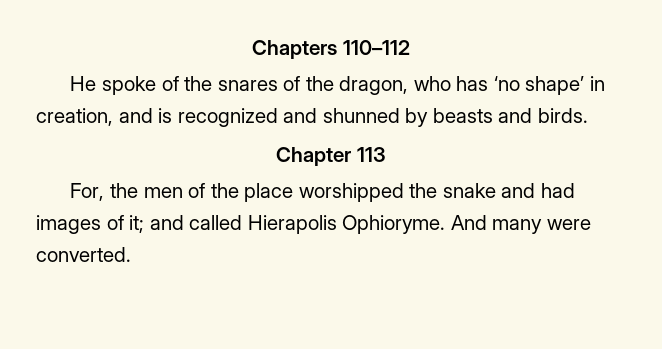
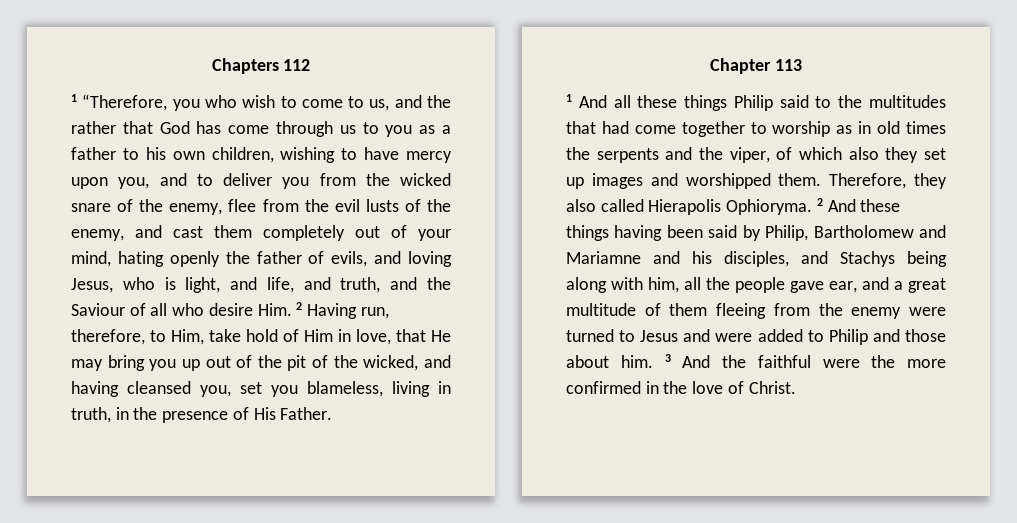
[342,40,410,55] [70,76,605,95] [36,108,588,127] [276,147,386,166] [70,183,575,202] [36,215,591,234] [36,247,131,262] 110–112 // He spoke of the snares of the dragon, who has ‘no shape’ in creation, and is recognized and shunned by beasts and birds. // Chapter 113 // For, the men of the place worshipped the snake and had images of it; and called Hierapolis Ophioryme. And many were converted. -> [283,59,311,71] [71,94,452,111] [71,121,452,137] [71,147,452,163] [71,173,451,189] [71,199,452,215] [71,225,451,241] [71,251,452,267] [71,277,451,293] [71,302,389,319] [71,329,451,345] [71,355,451,371] [71,381,451,397] [71,407,333,423] [710,58,802,74] [566,94,946,111] [566,121,947,137] [566,147,946,163] [566,173,947,189] [566,198,901,215] [566,225,946,241] [566,251,947,267] [566,277,946,293] [566,303,946,319] [566,329,946,345] [566,354,946,368] [566,381,796,394] 112 // 1 “Therefore, you who wish to come to us, and the rather that God has come through us to you as a father to his own children, wishing to have mercy upon you, and to deliver you from the wicked snare of the enemy, flee from the evil lusts of the enemy, and cast them completely out of your mind, hating openly the father of evils, and loving Jesus, who is light, and life, and truth, and the Saviour of all who desire Him. 2 Having run, therefore, to Him, take hold of Him in love, that He may bring you up out of the pit of the wicked, and having cleansed you, set you blameless, living in truth, in the presence of His Father. // Chapter 113 // 1 And all these things Philip said to the multitudes that had come together to worship as in old times the serpents and the viper, of which also they set up images and worshipped them. Therefore, they also called Hierapolis Ophioryma. 2 And these things having been said by Philip, Bartholomew and Mariamne and his disciples, and Stachys being along with him, all the people gave ear, and a great multitude of them fleeing from the enemy were turned to Jesus and were added to Philip and those about him. 3 And the faithful were the more confirmed in the love of Christ.

